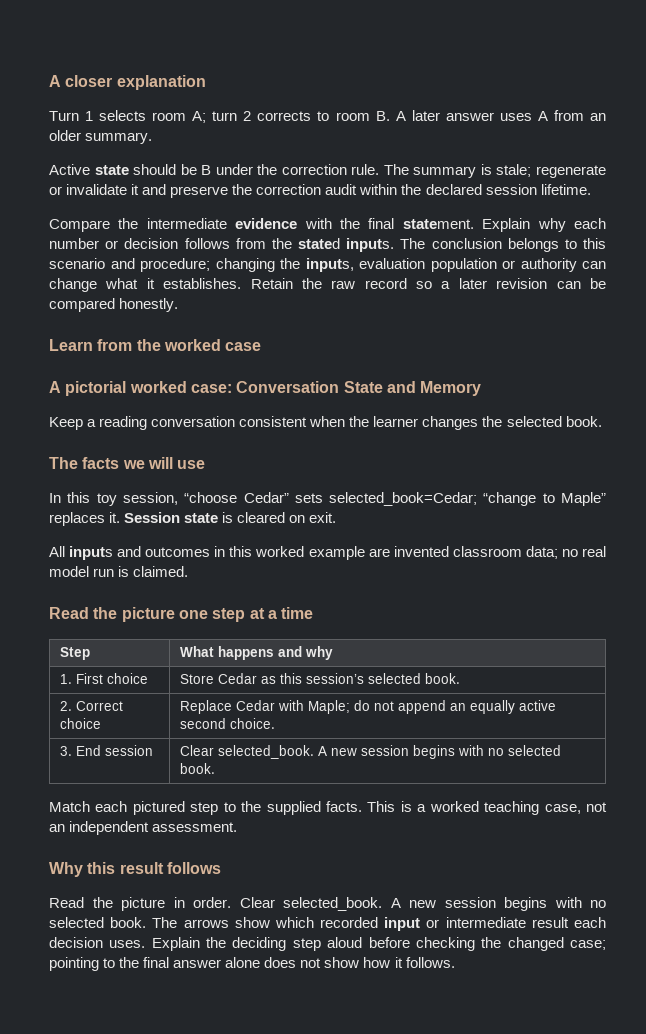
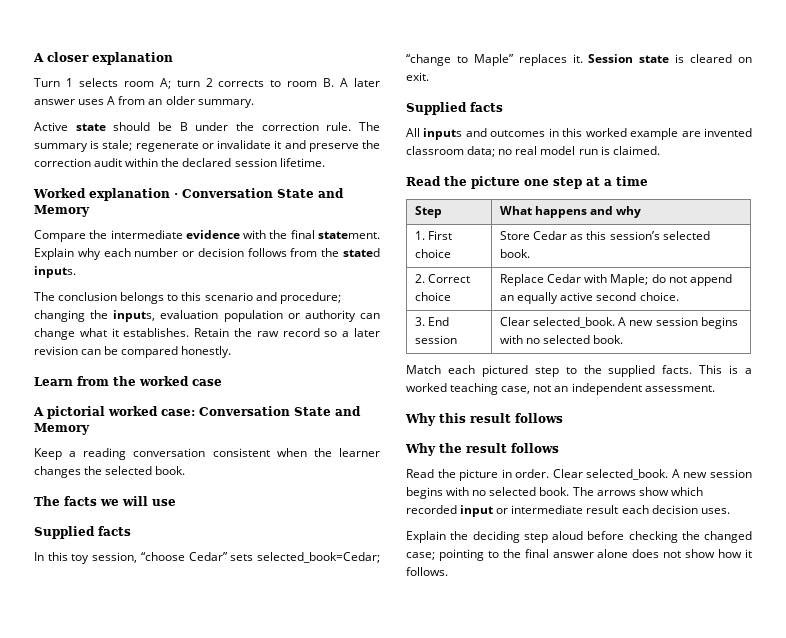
(591, 189) none -> [33,188,344,201] [34,205,90,217] // Worked explanation · Conversation State and Memory
(395, 245) none -> (76, 272) //
(206, 464) none -> [34,526,131,539] // Supplied facts
(337, 517) none -> [406,102,503,115] // Supplied facts
(221, 868) none -> [405,443,559,456] // Why the result follows
(146, 944) none -> (730, 511) //

